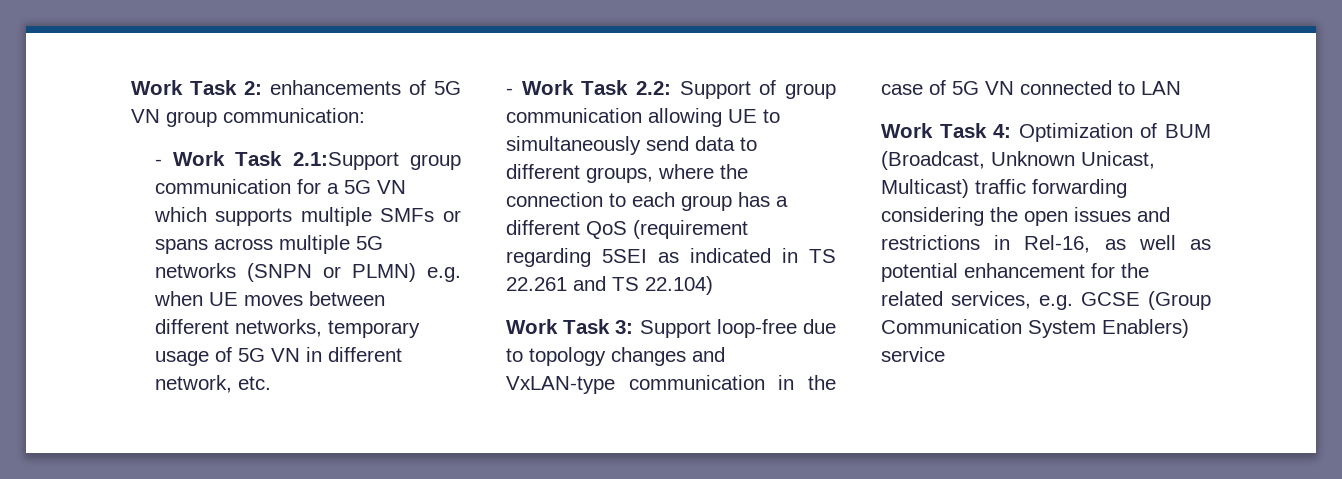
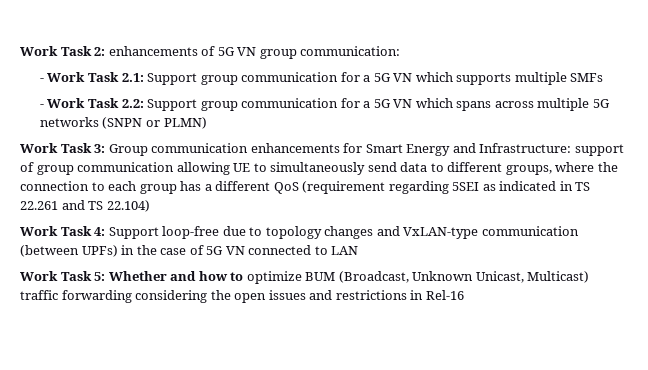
[292,152,399,170] 2.1:Support -> [121,73,198,85] 2.1: Support
[443,210,461,222] or -> [39,98,453,111] // - Work Task 2.2: Support group communication for a 5G VN which
[427,267,461,282] [153,291,385,306] [154,319,420,338] [154,347,402,366] [154,375,271,393] [506,80,751,99] e.g. when UE moves between different networks, temporary usage of 5G VN in different network, etc. // - Work Task 2.2: Support -> [20,143,624,156] // Work Task 3: Group communication enhancements for Smart Energy and Infrastructure: support
[615,320,634,334] 3: -> [94,227,106,236] 4:
(765, 382) none -> [20,245,118,257] (between UPFs)
[993,123,1158,142] 4: Optimization of -> [94,271,302,284] 5: Whether and how to optimize
[1024,235,1211,253] [881,263,1149,282] [881,291,1211,310] [881,319,1189,338] [881,347,945,362] Rel-16, as well as potential enhancement for the related services, e.g. GCSE (Group Communication System Enablers) service -> [425,290,464,300] Rel-16

